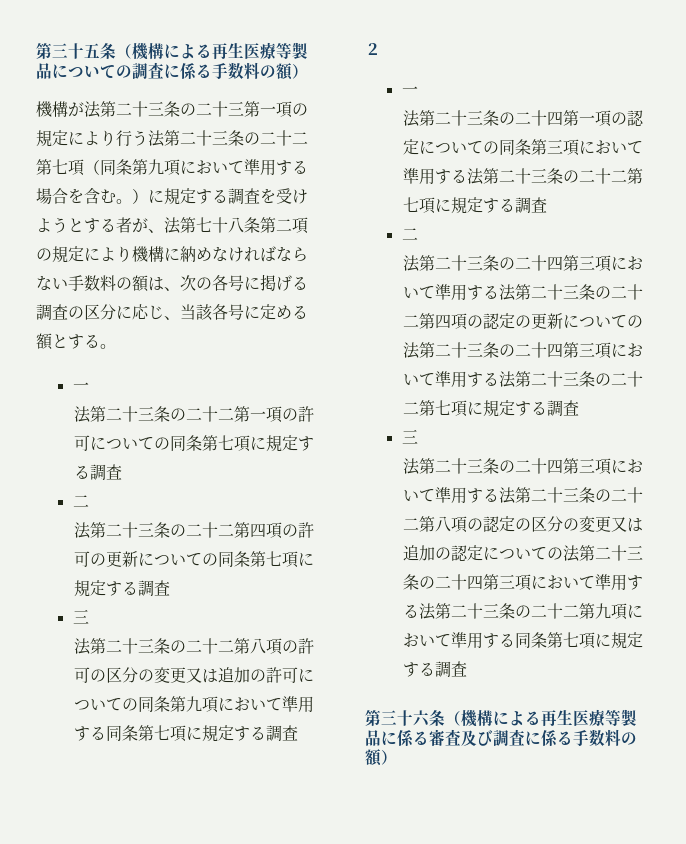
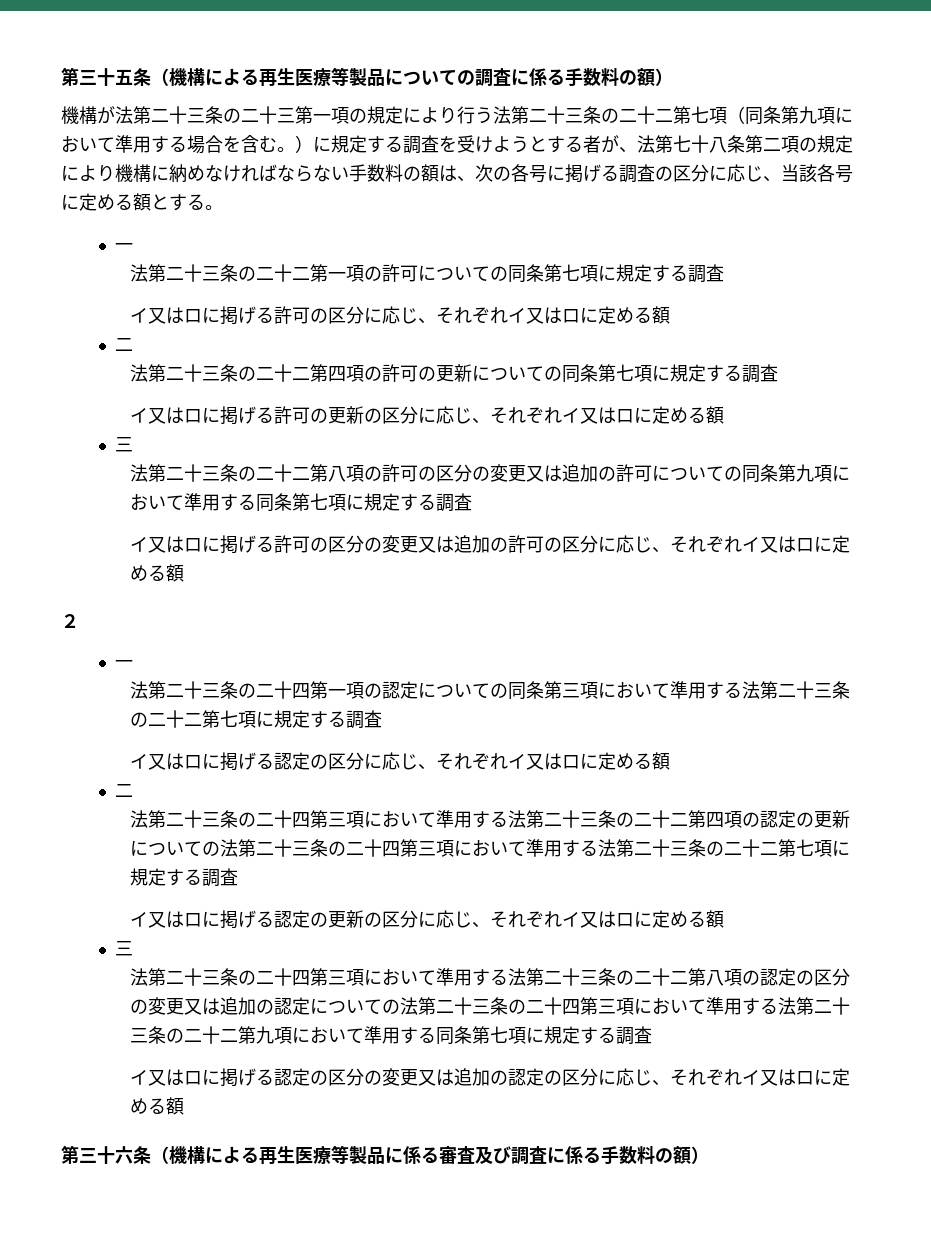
(123, 472) none -> [130,306,671,325] // イ又はロに掲げる許可の区分に応じ、それぞれイ又はロに定める額
(171, 588) none -> [130,406,725,425] // イ又はロに掲げる許可の更新の区分に応じ、それぞれイ又はロに定める額
(299, 733) none -> [130,535,851,554] [130,564,185,582] // イ又はロに掲げる許可の区分の変更又は追加の許可の区分に応じ、それぞれイ又はロに定める額
(548, 205) none -> [130,752,671,771] // イ又はロに掲げる認定の区分に応じ、それぞれイ又はロに定める額
(580, 408) none -> [130,910,725,929] // イ又はロに掲げる認定の更新の区分に応じ、それぞれイ又はロに定める額
(468, 669) none -> [130,1068,851,1087] [130,1097,185,1115] // イ又はロに掲げる認定の区分の変更又は追加の認定の区分に応じ、それぞれイ又はロに定める額

